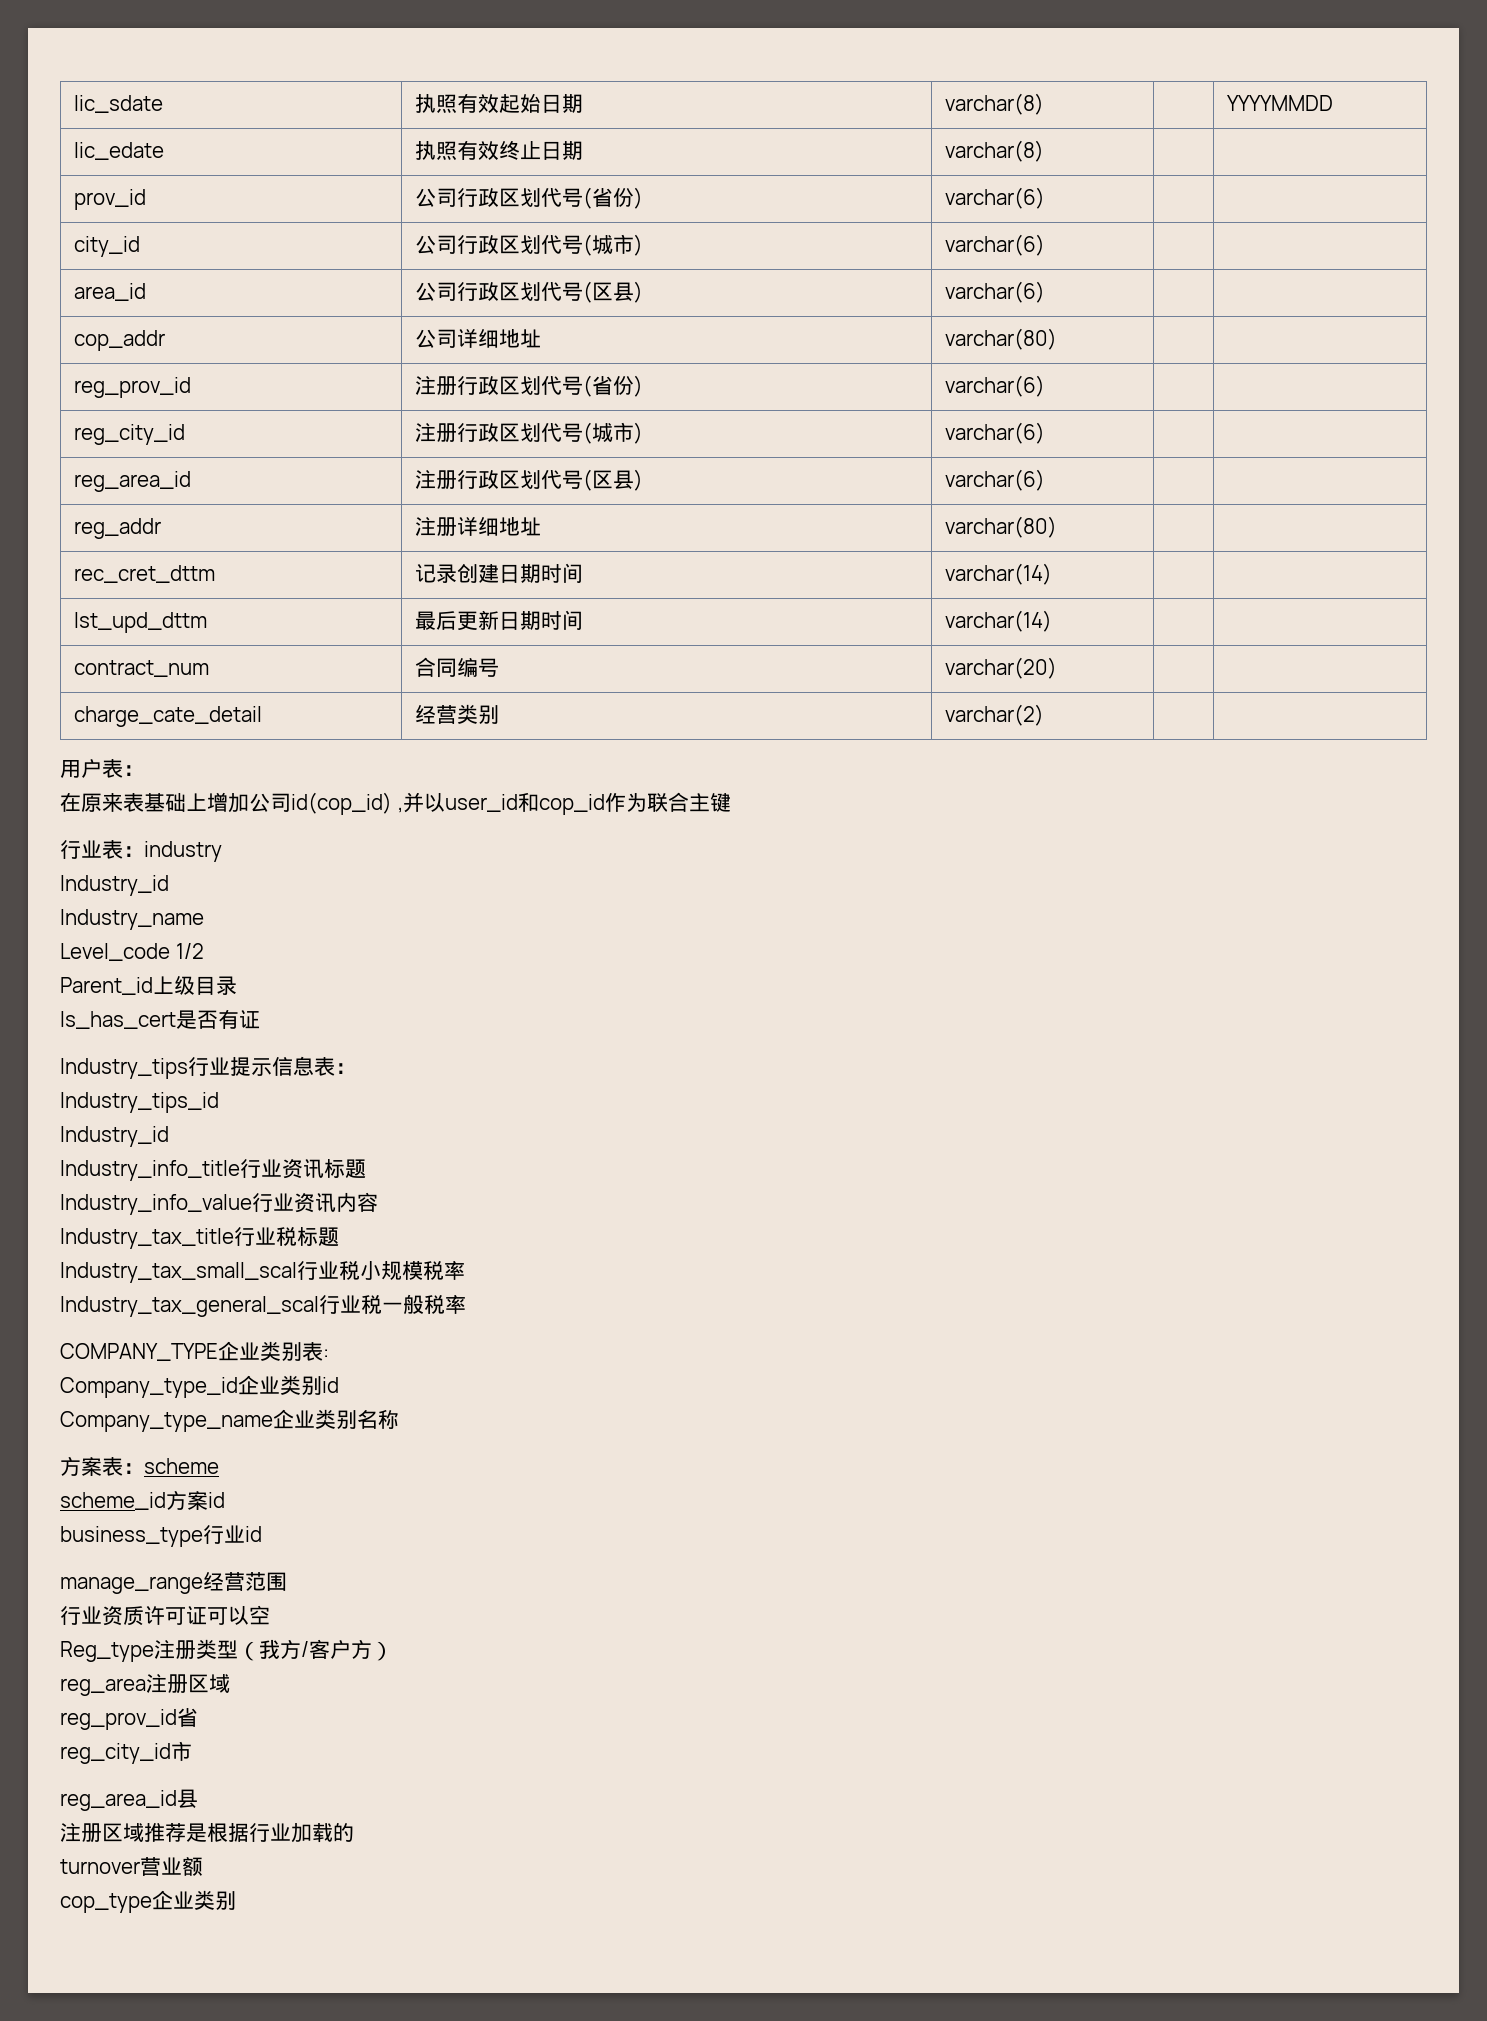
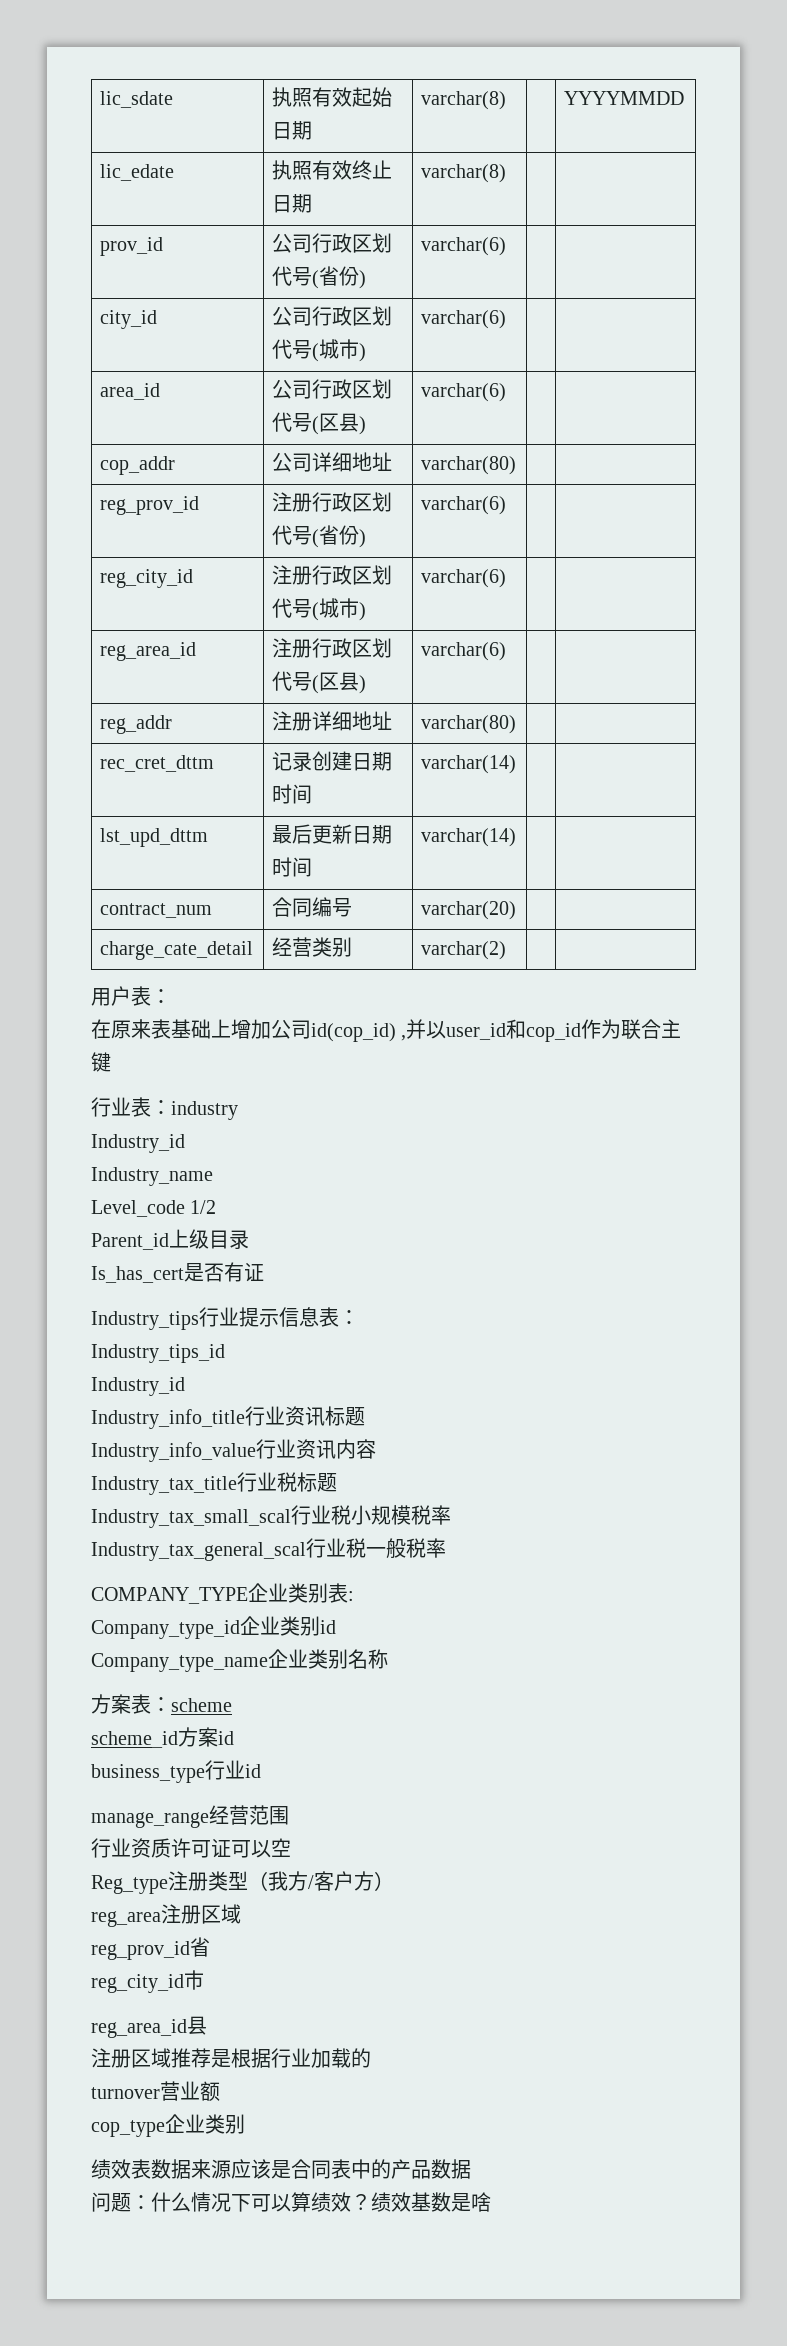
(236, 1900) none -> [91,2159,471,2179] [91,2192,491,2212] // 绩效表数据来源应该是合同表中的产品数据 // 问题：什么情况下可以算绩效？绩效基数是啥

